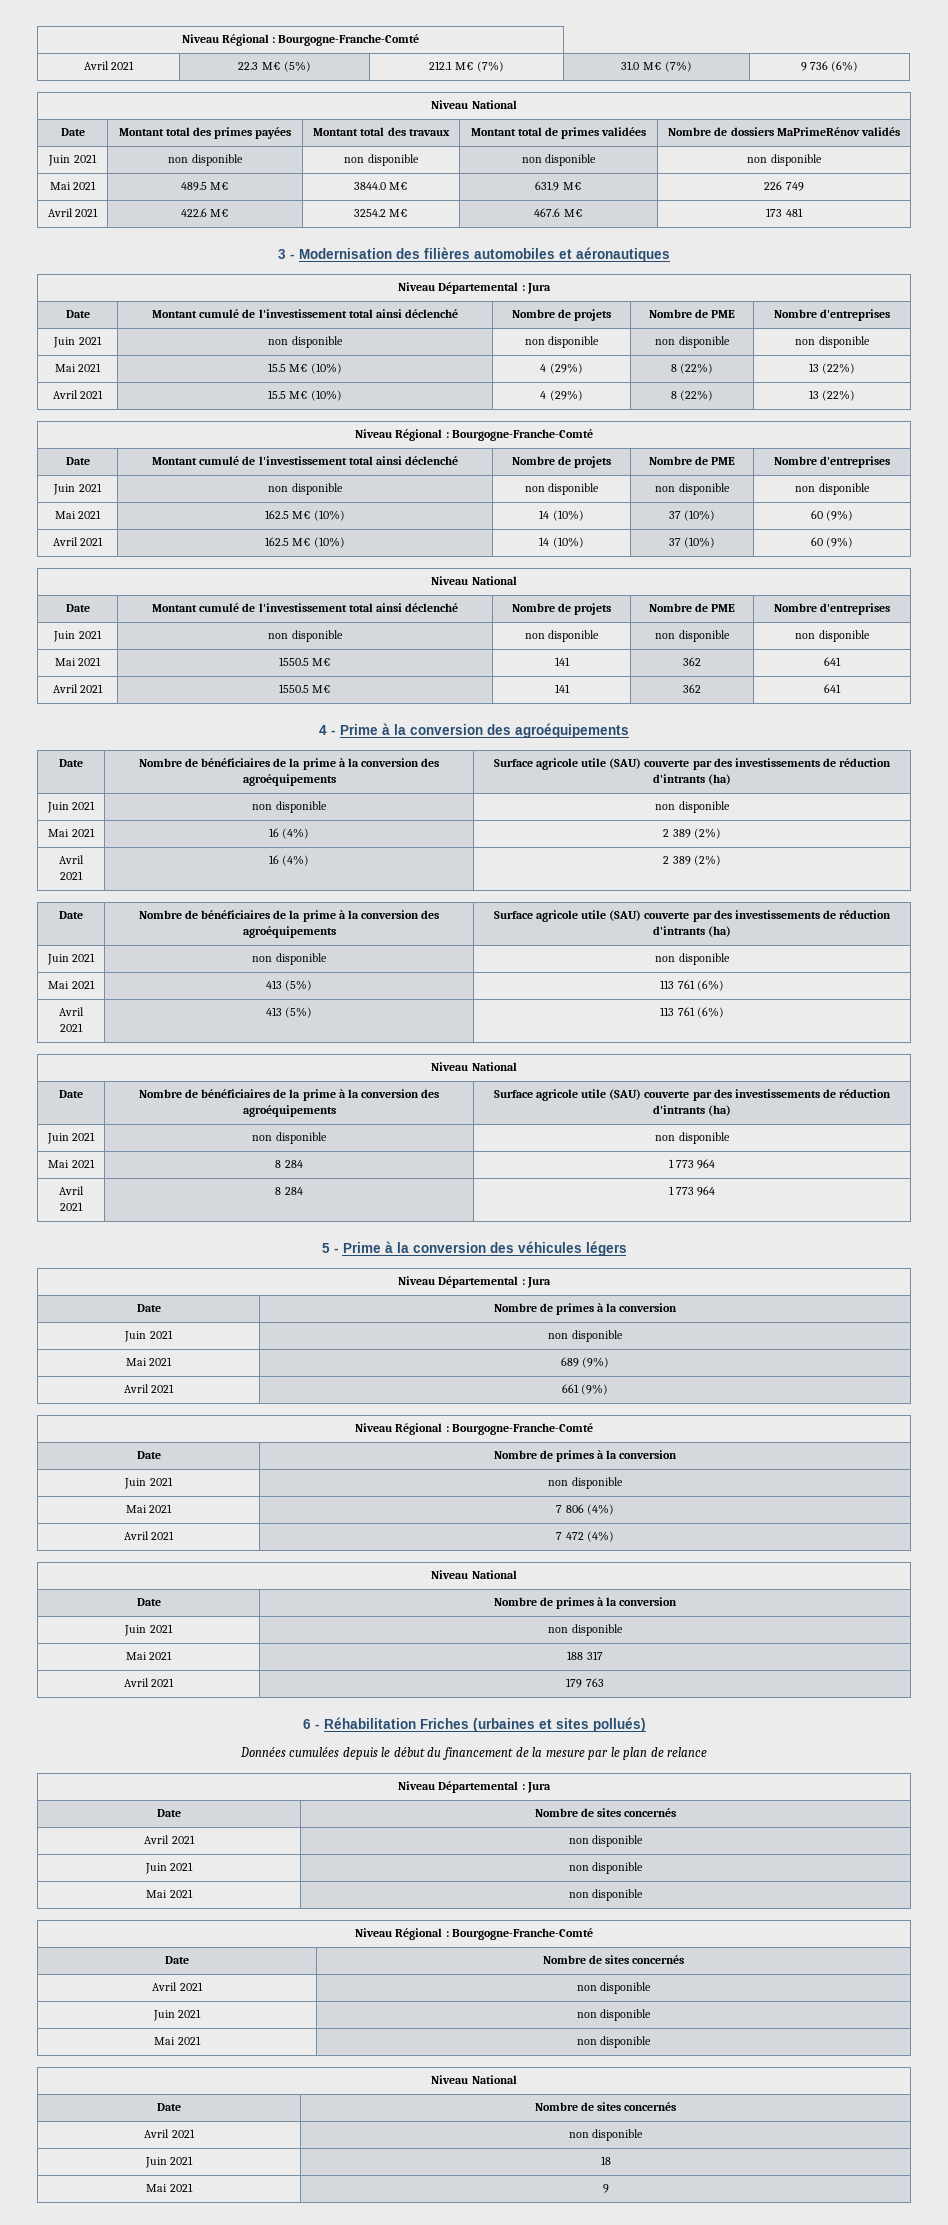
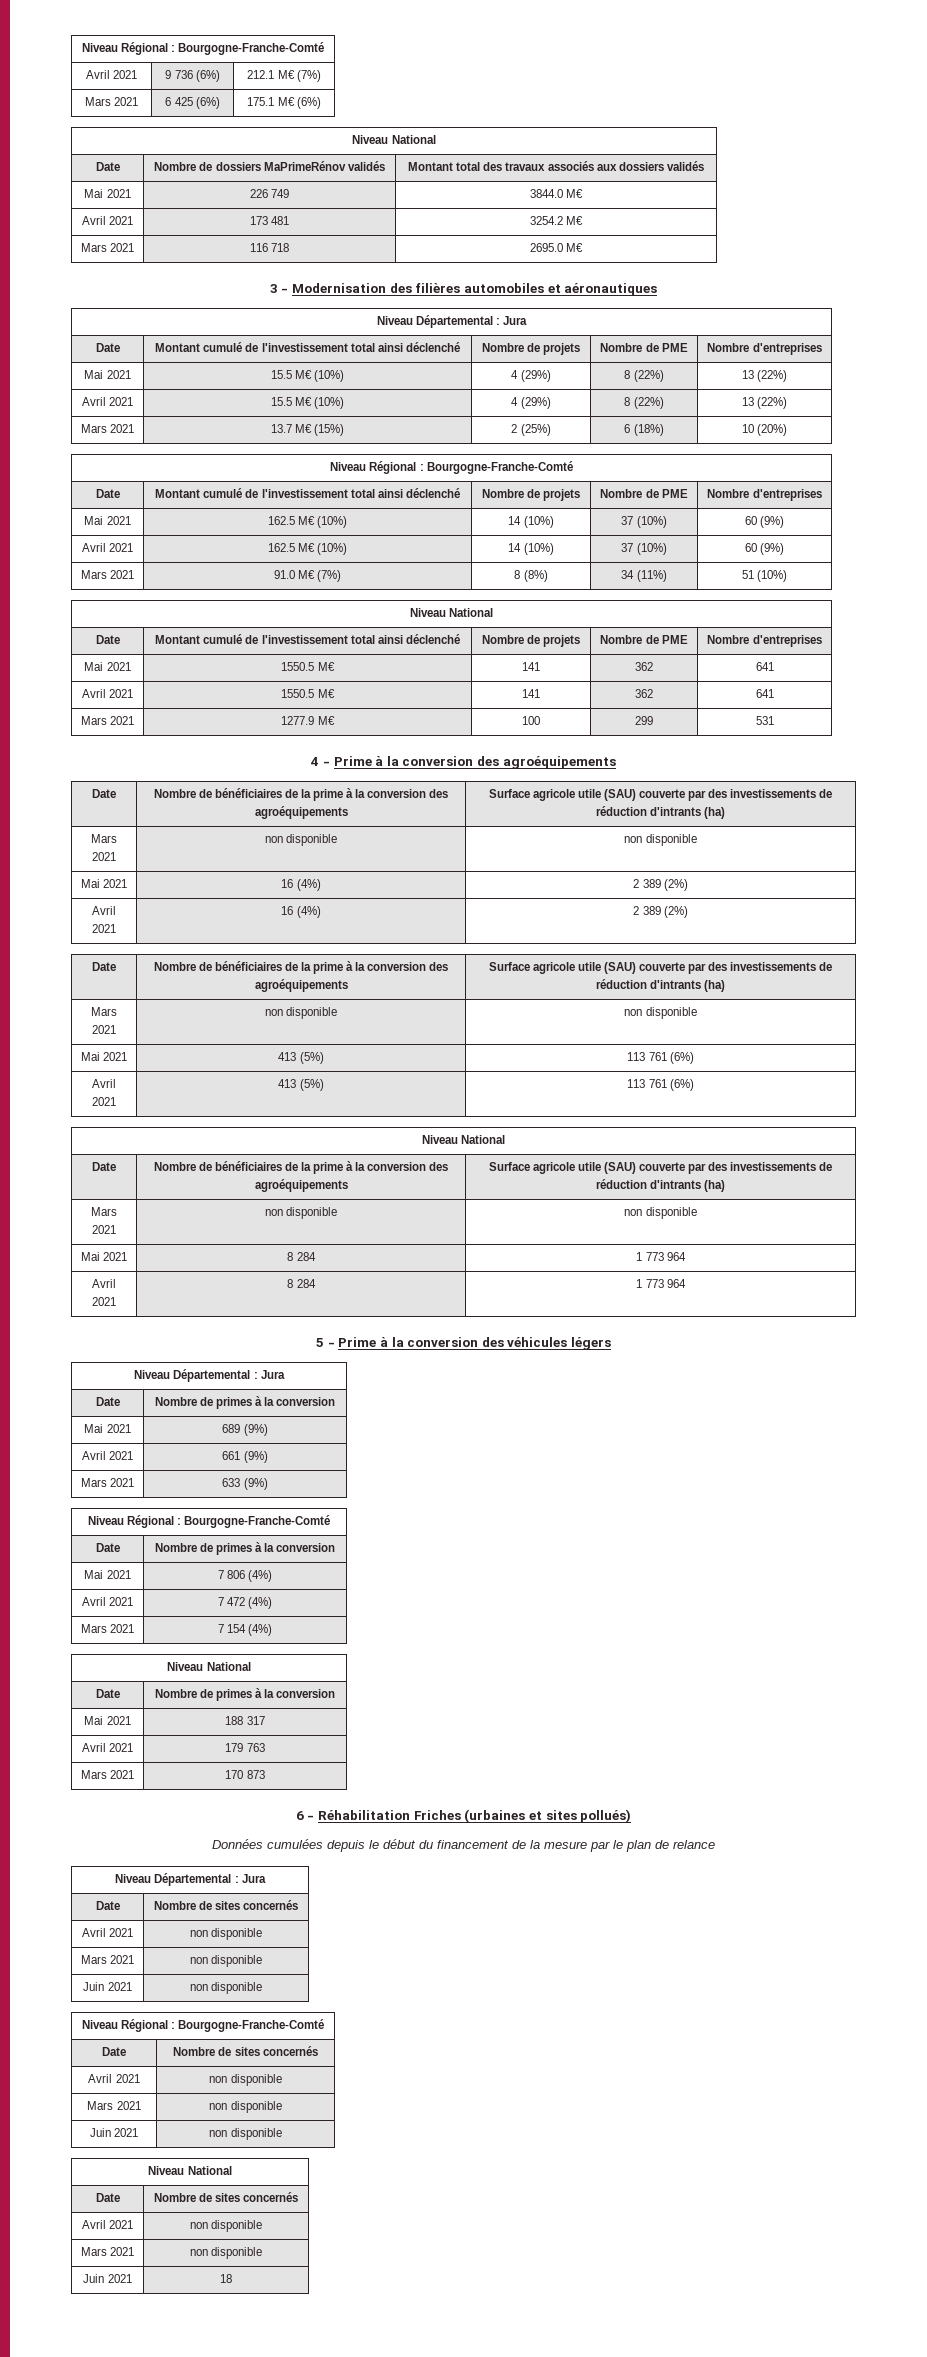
[238,61,311,72] 22.3 M€ (5%) -> [165,70,220,82] 9 736 (6%)
[621,61,692,72] [800,61,859,72] [431,100,517,109] [60,128,85,136] [118,127,292,139] | 31.0 M€ (7%) | 9 736 (6%) // Niveau National // Date | Montant total des primes payées -> [84,97,139,106] [165,97,220,109] [247,97,321,109] [352,135,436,144] [95,162,120,171] [154,161,385,171] // Mars 2021 | 6 425 (6%) | 175.1 M€ (6%) // Niveau National // Date | Nombre de dossiers MaPrimeRénov validés
[470,127,647,139] [668,127,900,136] [48,154,97,166] [168,154,243,166] [344,154,419,166] [521,154,597,166] [747,154,822,166] [49,181,97,190] [180,182,230,191] | Montant total de primes validées | Nombre de dossiers MaPrimeRénov validés // Juin 2021 | non disponible | non disponible | non disponible | non disponible // Mai 2021 | 489.5 M€ -> [547,161,704,171] [84,189,131,198] [249,189,290,198] associés aux dossiers validés // Mai 2021 | 226 749
[535,181,582,191] [764,181,804,191] [47,208,99,217] [180,208,230,217] | 631.9 M€ | 226 749 // Avril 2021 | 422.6 M€ -> [81,216,134,225] [249,216,290,225] // Avril 2021 | 173 481
[534,208,583,217] [766,208,803,217] | 467.6 M€ | 173 481 -> [80,243,135,252] [249,243,290,252] [529,243,584,252] // Mars 2021 | 116 718 | 2695.0 M€
[53,336,102,348] [268,336,343,348] [524,336,600,348] [655,336,730,348] [795,336,870,348] // Juin 2021 | non disponible | non disponible | non disponible | non disponible -> (822, 349) none
(856, 395) none -> [80,424,135,433] [270,424,345,436] [511,424,551,436] [624,424,664,436] [741,424,788,436] // Mars 2021 | 13.7 M€ (15%) | 2 (25%) | 6 (18%) | 10 (20%)
[53,483,102,495] [268,483,343,495] [524,483,600,495] [655,483,730,495] [795,483,870,495] // Juin 2021 | non disponible | non disponible | non disponible | non disponible -> (822, 495) none
(854, 542) none -> [80,570,135,579] [273,570,342,582] [514,570,548,582] [621,570,667,582] [741,570,788,582] // Mars 2021 | 91.0 M€ (7%) | 8 (8%) | 34 (11%) | 51 (10%)
[53,630,102,642] [268,630,343,642] [524,630,600,642] [655,630,730,642] [795,630,870,642] // Juin 2021 | non disponible | non disponible | non disponible | non disponible -> (822, 641) none
(841, 688) none -> [80,716,135,725] [281,716,335,725] [522,716,540,725] [635,716,653,725] [755,716,774,725] // Mars 2021 | 1277.9 M€ | 100 | 299 | 531
[46,802,69,813] Juin -> [91,834,117,843] Mars
[46,954,69,965] Juin -> [91,1007,117,1016] Mars
[46,1133,69,1144] Juin -> [91,1207,117,1216] Mars
[124,1330,173,1342] [548,1330,623,1342] // Juin 2021 | non disponible -> (336, 1401) none
(609, 1389) none -> [80,1478,135,1487] [222,1478,268,1490] // Mars 2021 | 633 (9%)
[124,1477,173,1489] [548,1477,623,1489] // Juin 2021 | non disponible -> (336, 1547) none
(614, 1536) none -> [80,1624,135,1633] [217,1624,273,1636] // Mars 2021 | 7 154 (4%)
[124,1624,173,1636] [548,1624,623,1636] // Juin 2021 | non disponible -> (336, 1693) none
(604, 1682) none -> [80,1770,135,1779] [225,1770,265,1779] // Mars 2021 | 170 873
[144,1862,194,1874] [568,1862,644,1874] [146,1890,168,1898] Juin 2021 | non disponible // Mai -> [80,1955,135,1964] [189,1955,263,1967] [83,1982,105,1991] Mars 2021 | non disponible // Juin
[152,2009,202,2021] [576,2009,652,2021] [154,2037,176,2045] Juin 2021 | non disponible // Mai -> [87,2101,141,2110] [209,2101,282,2113] [89,2128,111,2137] Mars 2021 | non disponible // Juin
(644, 2135) none -> [80,2247,135,2256] [189,2247,263,2259] // Mars 2021 | non disponible
[146,2183,193,2192] [602,2184,609,2193] // Mai 2021 | 9 -> (232, 2278) none

